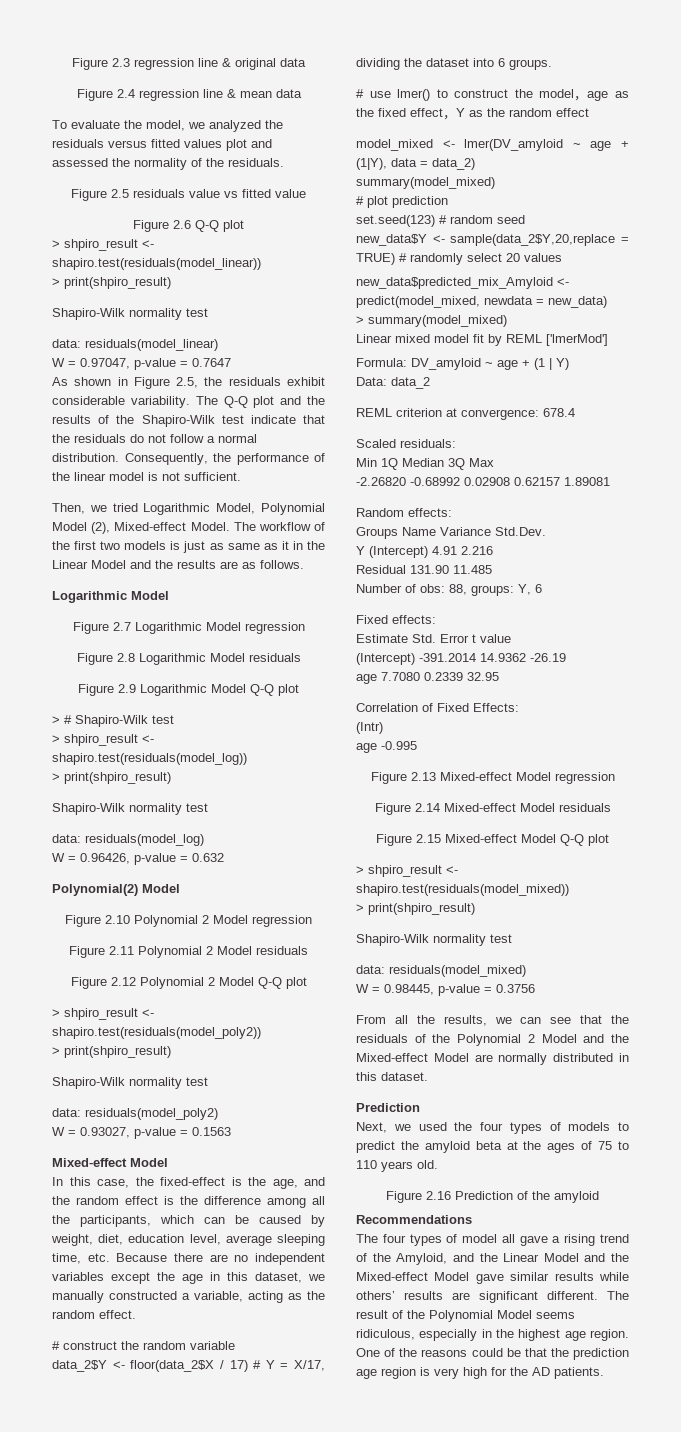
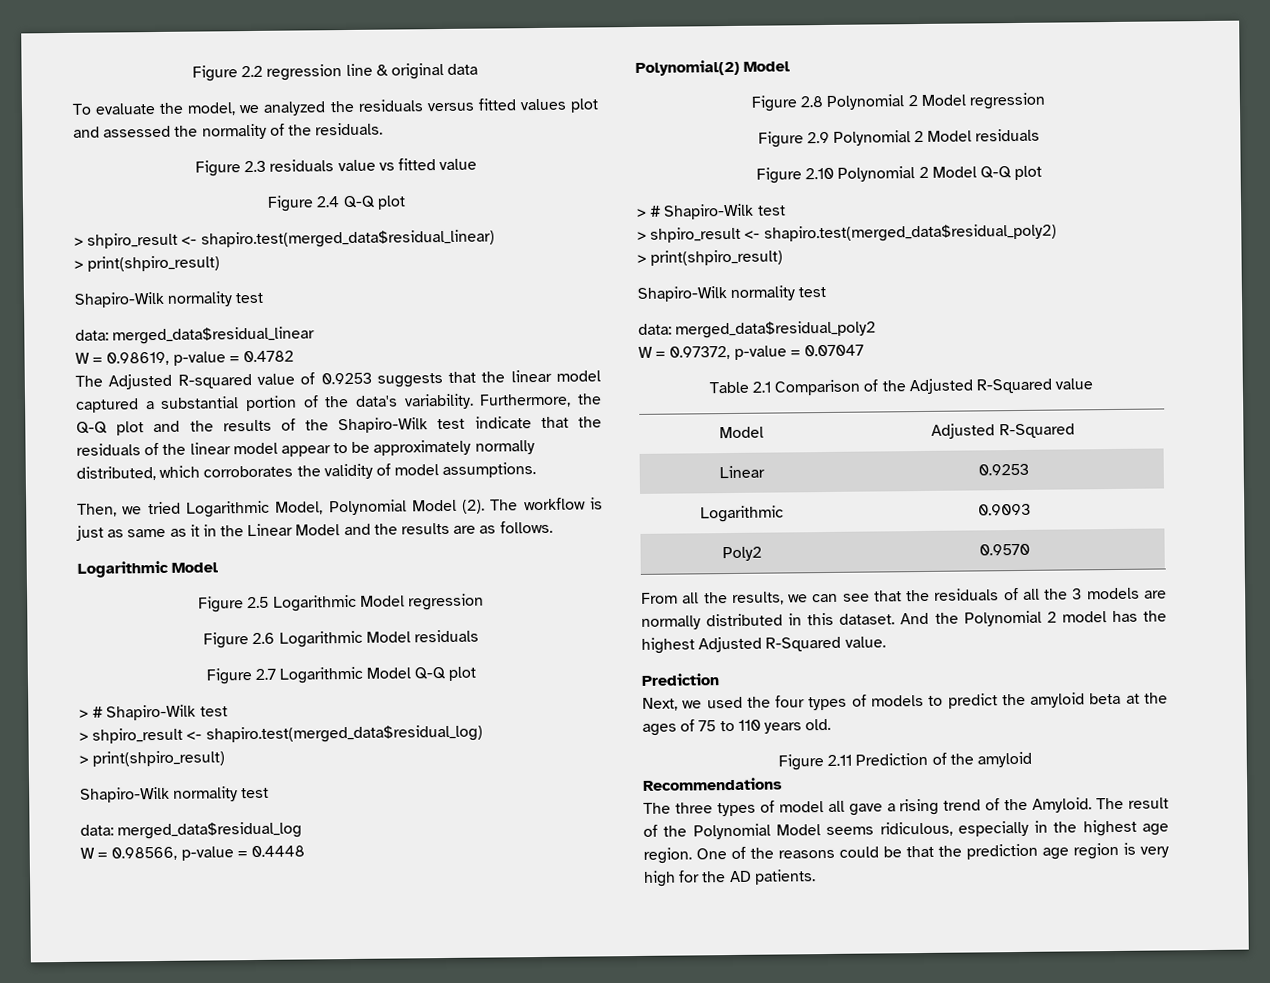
[72,58,130,70] Figure 2.3 -> [191,65,264,82] Figure 2.2
[76,89,302,101] // Figure 2.4 regression line & mean data -> (479, 69) none
[111,189,129,198] 2.5 -> [244,160,267,173] 2.3
[173,220,244,232] [52,239,154,251] [52,258,261,270] [52,277,171,289] [52,308,208,320] [52,339,218,351] [52,358,231,370] [52,377,325,389] [52,396,218,408] 2.6 Q-Q plot // > shpiro_result <- shapiro.test(residuals(model_linear)) // > print(shpiro_result) // Shapiro-Wilk normality test // data: residuals(model_linear) // W = 0.97047, p-value = 0.7647 // As shown in Figure 2.5, the residuals exhibit considerable variability. The -> [316,195,406,210] [74,229,495,249] [74,255,221,272] [74,291,265,308] [75,326,316,345] [75,350,294,366] [75,369,601,390] [75,393,602,413] 2.4 Q-Q plot // > shpiro_result <- shapiro.test(merged_data$residual_linear) // > print(shpiro_result) // Shapiro-Wilk normality test // data: merged_data$residual_linear // W = 0.98619, p-value = 0.4782 // The Adjusted R-squared value of 0.9253 suggests that the linear model captured a substantial portion of the data's variability. Furthermore, the
[130,434,257,443] [52,453,325,465] [52,472,241,481] do not follow a normal distribution. Consequently, the performance of the linear model is not sufficient. -> [144,439,535,457] [76,462,537,481] of the linear model appear to be approximately normally distributed, which corroborates the validity of model assumptions.
[91,522,325,534] [52,541,167,550] (2), Mixed-effect Model. The workflow of the first two models -> [462,497,586,514] (2). The workflow
[112,622,131,631] 2.7 -> [247,596,270,609] 2.5
[116,653,135,662] 2.8 -> [252,632,276,645] 2.6
[118,684,136,693] 2.9 -> [254,668,276,680] 2.7
[52,753,247,765] [52,772,171,784] [52,803,208,815] [52,834,204,846] [52,853,224,865] shapiro.test(residuals(model_log)) // > print(shpiro_result) // Shapiro-Wilk normality test // data: residuals(model_log) // W = 0.96426, p-value = 0.632 -> [205,724,483,744] [79,750,226,767] [80,786,270,803] [80,821,303,840] [80,845,305,861] shapiro.test(merged_data$residual_log) // > print(shpiro_result) // Shapiro-Wilk normality test // data: merged_data$residual_log // W = 0.98566, p-value = 0.4448
[105,915,130,924] 2.10 -> [800,96,824,108] 2.8
[109,946,134,955] 2.11 -> [806,131,830,144] 2.9
[110,977,136,986] 2.12 -> [805,167,835,180] 2.10
[52,1008,154,1020] [52,1027,261,1039] [52,1046,171,1058] [52,1077,208,1089] [52,1108,218,1120] [52,1127,231,1139] [52,1158,168,1167] [52,1177,325,1189] [52,1196,325,1208] [52,1215,325,1227] [51,1234,325,1246] [52,1253,325,1265] [52,1272,325,1284] [52,1291,325,1303] [52,1310,136,1319] [52,1341,235,1350] [52,1360,325,1372] [356,58,552,70] [356,89,629,101] [356,108,589,120] [356,139,629,151] [356,158,475,170] [356,177,495,189] [356,196,448,208] [356,215,525,227] [356,234,629,246] [356,253,562,265] [356,277,569,289] [356,296,607,308] [356,315,507,327] [356,334,608,346] [356,358,569,370] [356,377,430,389] [356,408,575,420] [356,439,456,448] [356,458,494,470] [356,477,610,486] [356,508,452,517] [356,527,546,539] [356,546,493,558] [356,565,492,574] [356,584,542,596] [356,615,436,624] [356,634,511,643] [356,653,566,665] [356,672,499,684] [356,703,519,712] [356,722,383,734] [356,741,417,753] [370,772,615,784] [374,803,611,815] [376,834,609,846] [356,865,458,877] [356,884,569,896] [356,903,475,915] [356,934,512,946] [356,965,526,977] [356,984,535,996] // > shpiro_result <- shapiro.test(residuals(model_poly2)) // > print(shpiro_result) // Shapiro-Wilk normality test // data: residuals(model_poly2) // W = 0.93027, p-value = 0.1563 // Mixed-effect Model // In this case, the fixed-effect is the age, and the random effect is the difference among all the participants, which can be caused by weight, diet, education level, average sleeping time, etc. Because there are no independent variables except the age in this dataset, we manually constructed a variable, acting as the random effect. // # construct the random variable // data_2$Y <- floor(data_2$X / 17) # Y = X/17, dividing the dataset into 6 groups. // # use lmer() to construct the model，age as the fixed effect，Y as the random effect // model_mixed <- lmer(DV_amyloid ~ age + (1|Y), data = data_2) // summary(model_mixed) // # plot prediction // set.seed(123) # random seed // new_data$Y <- sample(data_2$Y,20,replace = TRUE) # randomly select 20 values // new_data$predicted_mix_Amyloid <- predict(model_mixed, newdata = new_data) // > summary(model_mixed) // Linear mixed model fit by REML ['lmerMod'] // Formula: DV_amyloid ~ age + (1 | Y) // Data: data_2 // REML criterion at convergence: 678.4 // Scaled residuals: // Min 1Q Median 3Q Max // -2.26820 -0.68992 0.02908 0.62157 1.89081 // Random effects: // Groups Name Variance Std.Dev. // Y (Intercept) 4.91 2.216 // Residual 131.90 11.485 // Number of obs: 88, groups: Y, 6 // Fixed effects: // Estimate Std. Error t value // (Intercept) -391.2014 14.9362 -26.19 // age 7.7080 0.2339 32.95 // Correlation of Fixed Effects: // (Intr) // age -0.995 // Figure 2.13 Mixed-effect Model regression // Figure 2.14 Mixed-effect Model residuals // Figure 2.15 Mixed-effect Model Q-Q plot // > shpiro_result <- shapiro.test(residuals(model_mixed)) // > print(shpiro_result) // Shapiro-Wilk normality test // data: residuals(model_mixed) // W = 0.98445, p-value = 0.3756 -> [637,203,786,220] [637,223,1057,243] [637,249,784,266] [637,285,827,302] [638,320,877,339] [638,344,864,360] [708,378,1094,396] [718,426,764,439] [931,423,1075,439] [718,465,765,479] [977,463,1029,476] [700,505,784,523] [977,503,1031,516] [722,546,762,562] [978,543,1030,556] // > # Shapiro-Wilk test // > shpiro_result <- shapiro.test(merged_data$residual_poly2) // > print(shpiro_result) // Shapiro-Wilk normality test // data: merged_data$residual_poly2 // W = 0.97372, p-value = 0.07047 // Table 2.1 Comparison of the Adjusted R-Squared value // Model | Adjusted R-Squared // Linear | 0.9253 // Logarithmic | 0.9093 // Poly2 | 0.9570
[432,1034,629,1046] [356,1053,469,1062] the Polynomial 2 Model and the Mixed-effect Model -> [1022,587,1140,600] all the 3 models
(428, 1076) none -> [900,610,1167,627] [641,636,886,654] And the Polynomial 2 model has the highest Adjusted R-Squared value.
[426,1191,451,1200] 2.16 -> [827,754,853,766] 2.11
[382,1234,406,1243] four -> [674,802,713,814] three
[396,1253,629,1265] [356,1272,629,1284] [356,1291,598,1303] Amyloid, and the Linear Model and the Mixed-effect Model gave similar results while others’ results are significant different. -> [1032,797,1093,813] Amyloid.

